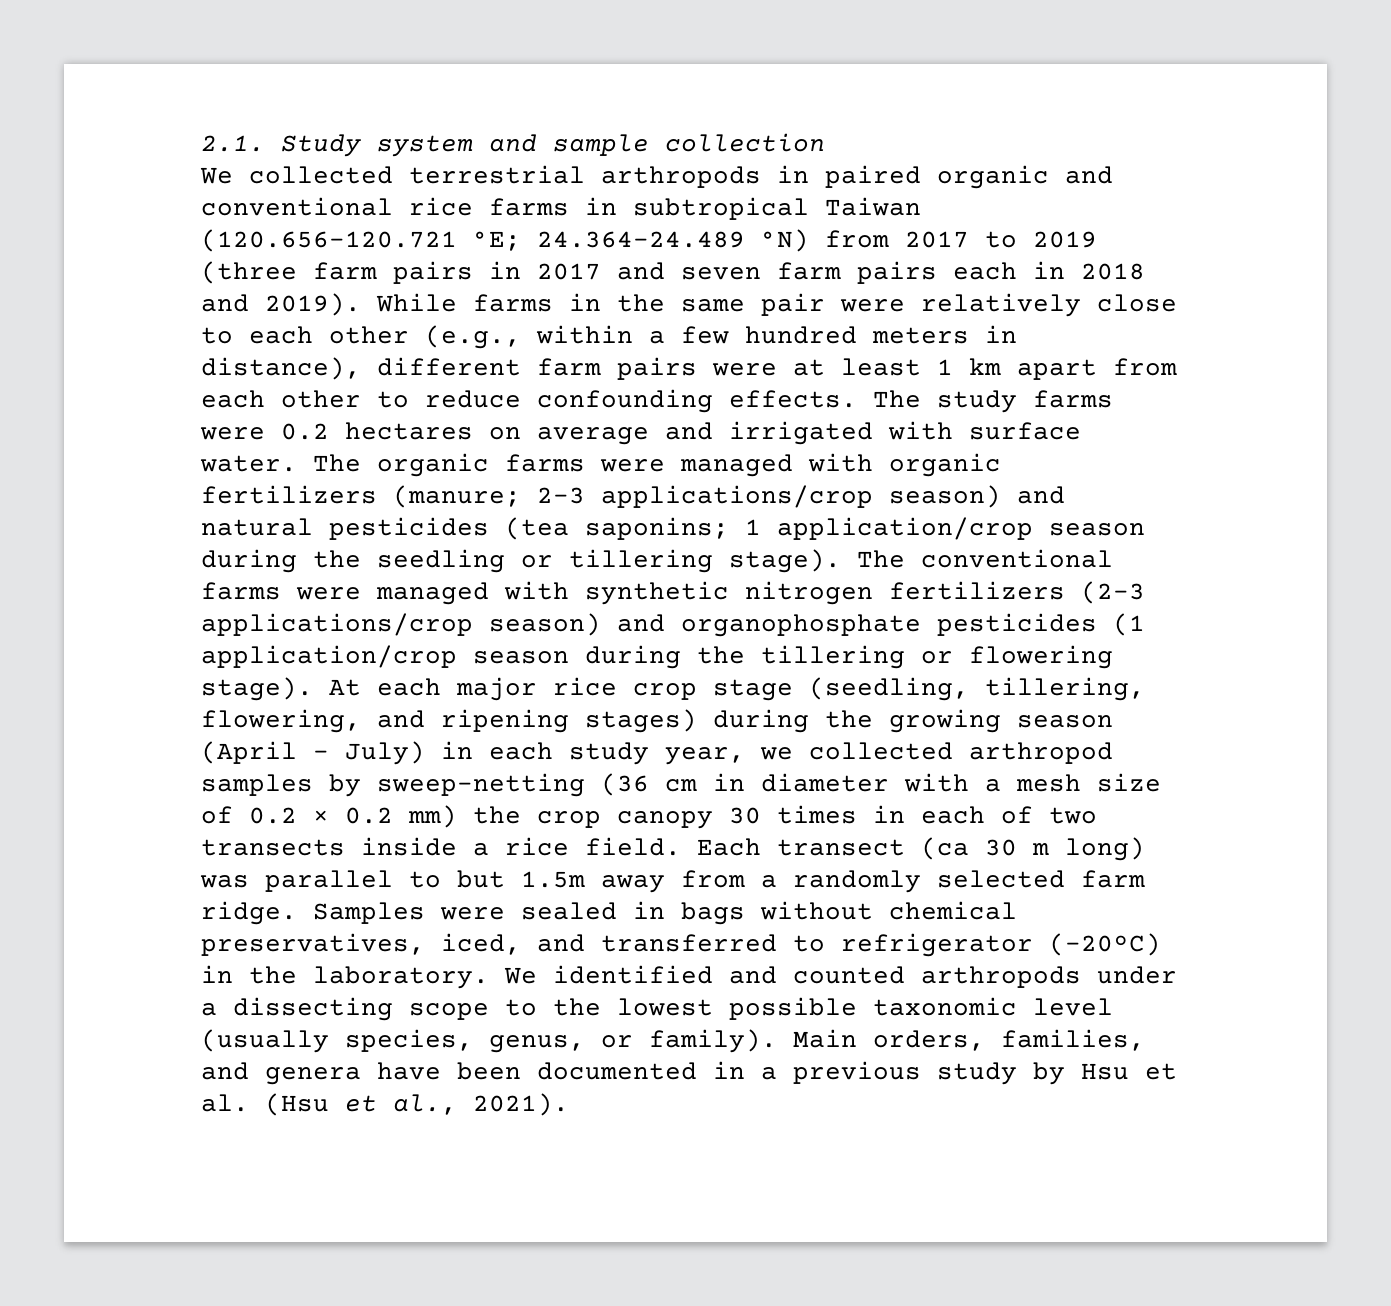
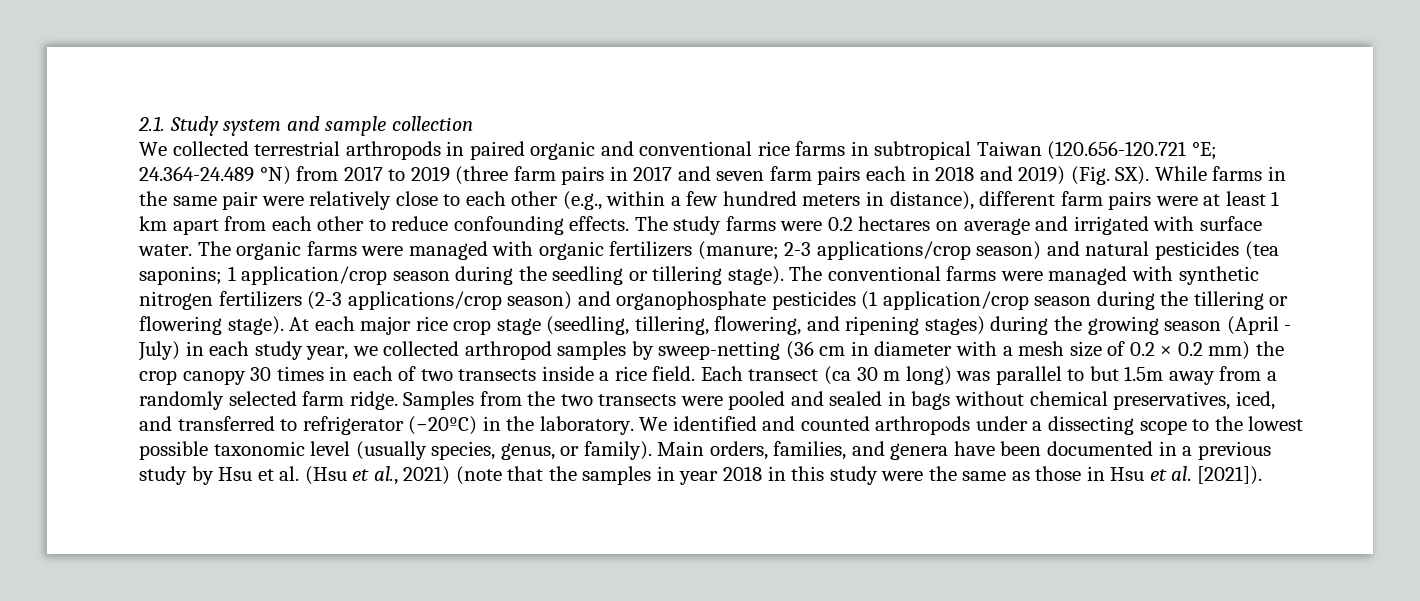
[265,293,361,316] 2019). -> [1018,166,1150,185] 2019) (Fig. SX).
[440,907,505,920] were -> [479,391,824,410] from the two transects were pooled and
[473,1093,569,1116] 2021). -> [403,466,1262,485] 2021) (note that the samples in year 2018 in this study were the same as those in Hsu et al. [2021]).

